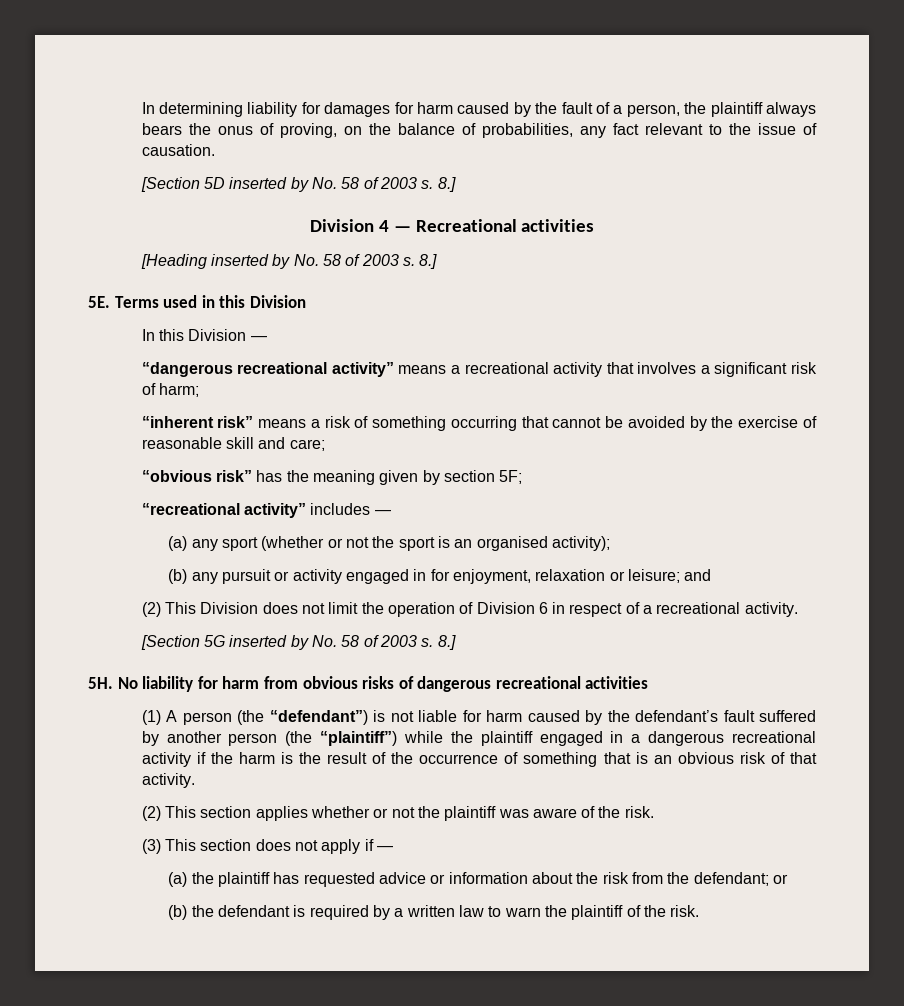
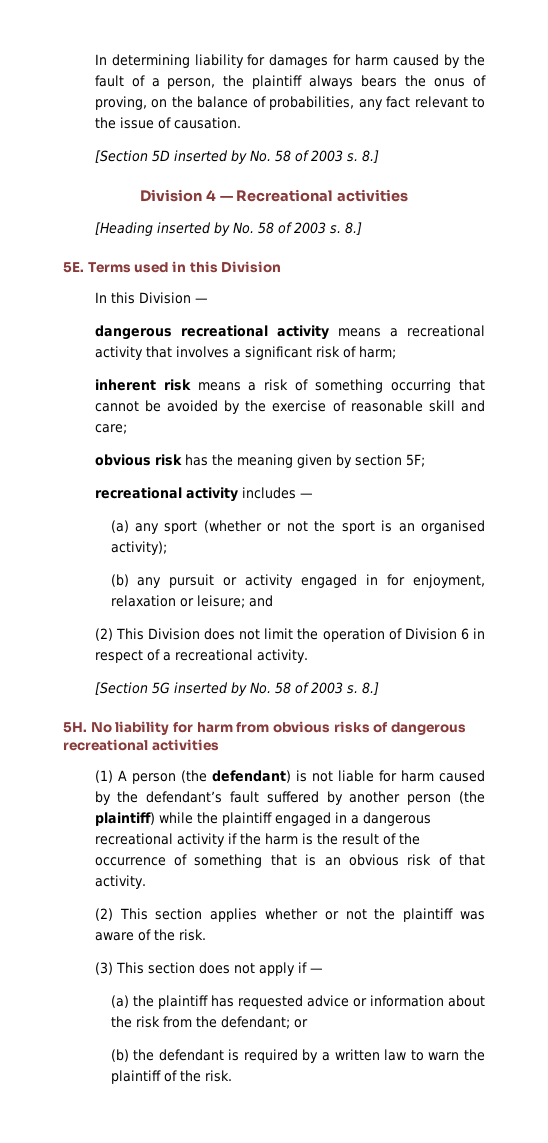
[141,362,394,377] “dangerous recreational activity” -> [94,325,329,340] dangerous recreational activity
[141,416,254,428] “inherent risk” -> [94,379,191,391] inherent risk
[141,470,252,482] “obvious risk” -> [94,454,182,466] obvious risk
[141,503,306,518] “recreational activity” -> [94,487,238,502] recreational activity
[269,710,368,725] “defendant”) -> [211,770,291,783] defendant)
[320,731,398,746] “plaintiff”) -> [94,812,155,826] plaintiff)

